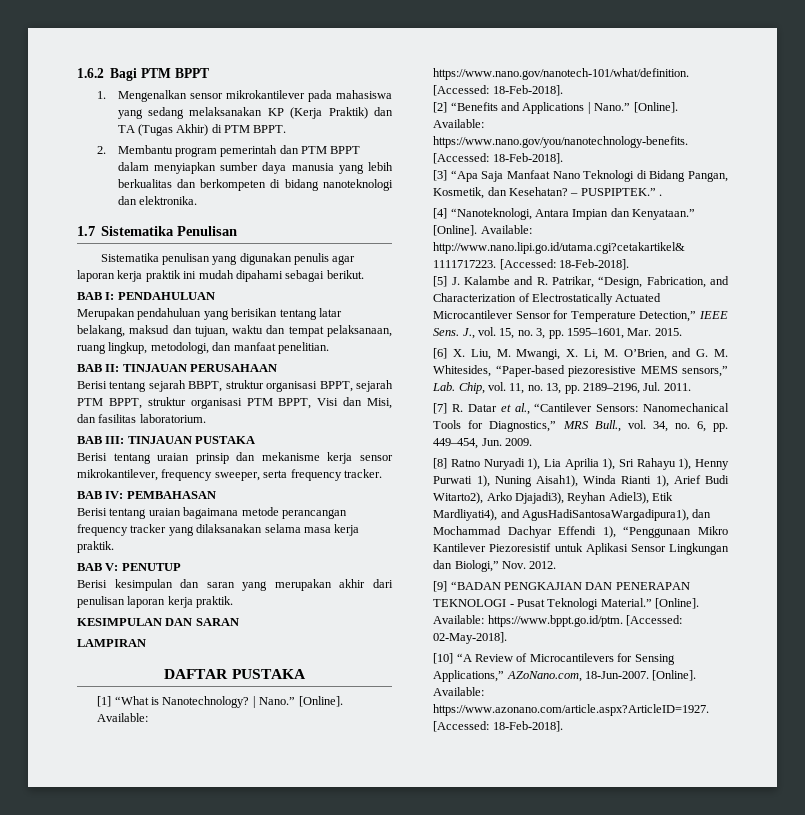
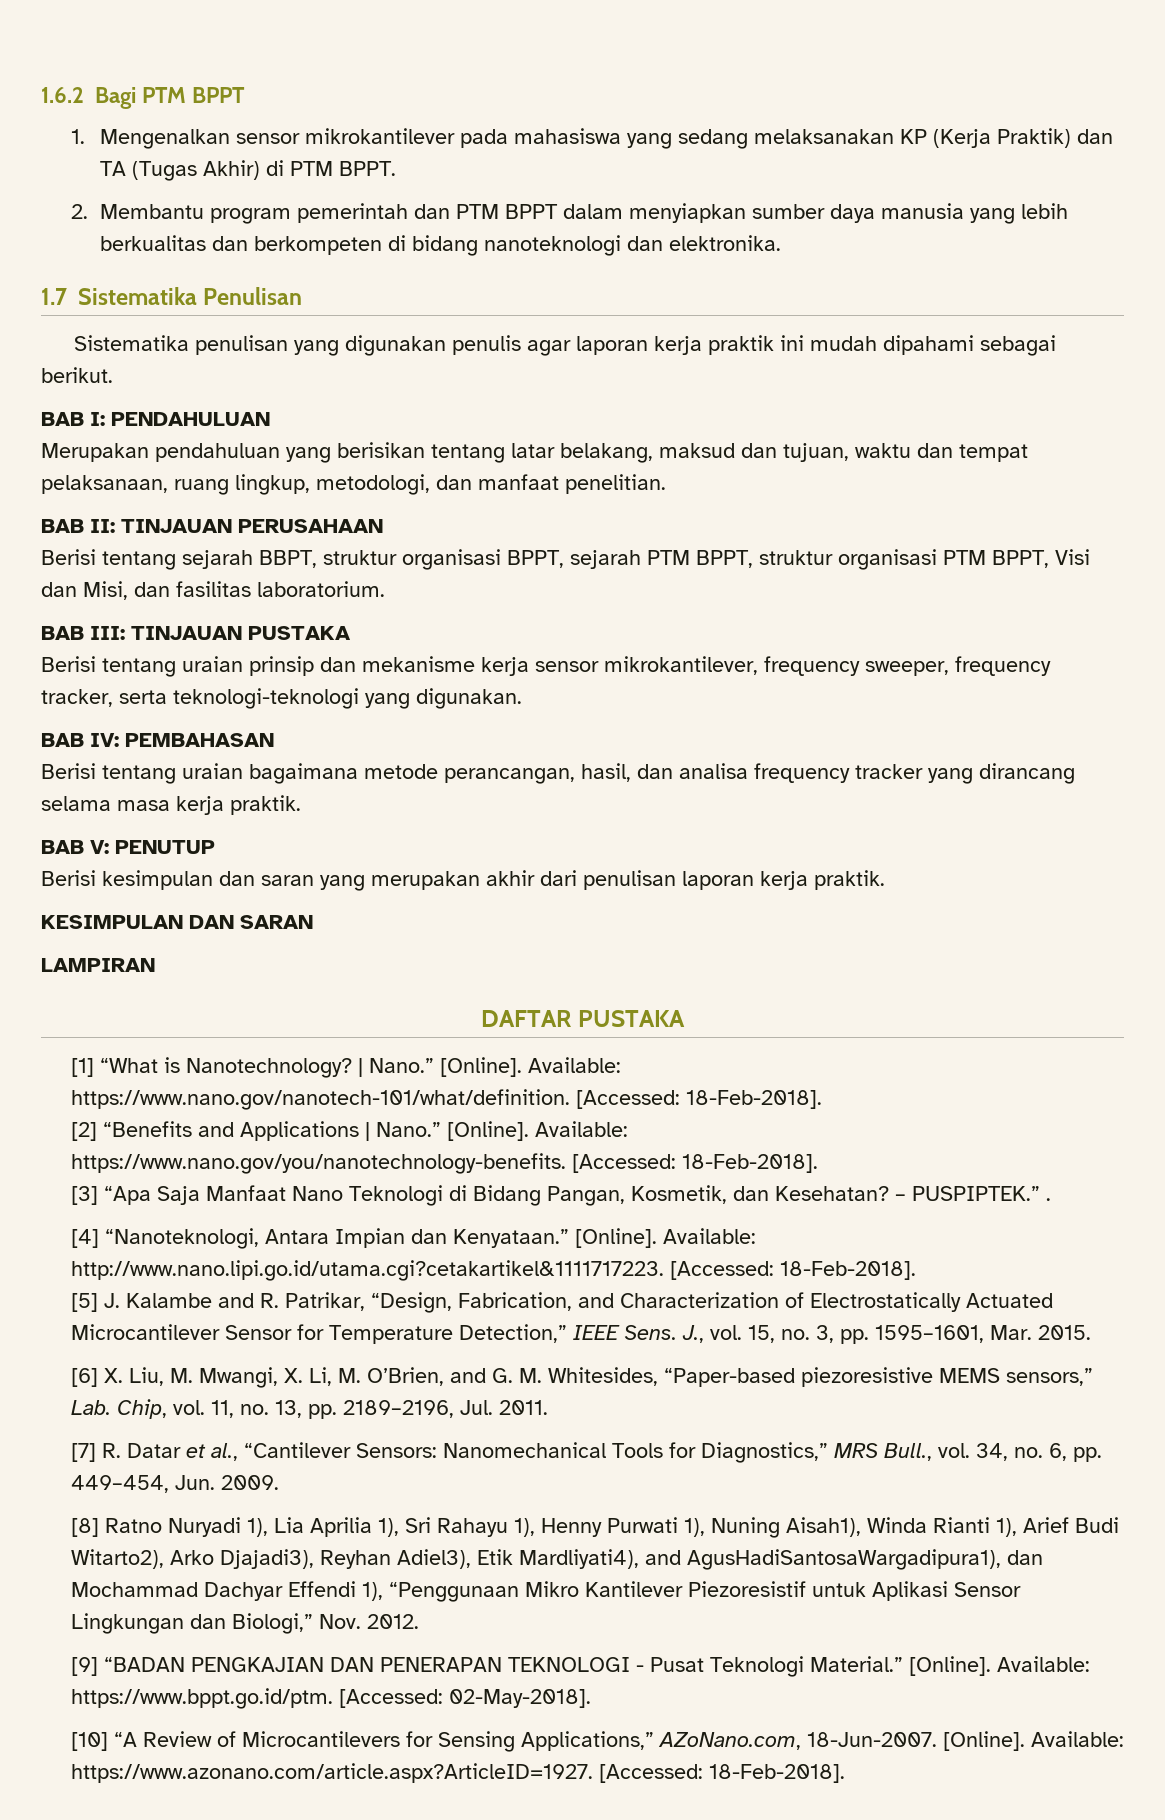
[263,469,382,481] serta frequency tracker. -> [955,656,1051,676] [41,688,522,709] frequency tracker, serta teknologi-teknologi yang digunakan.
[281,509,347,519] perancangan -> [444,763,748,784] perancangan, hasil, dan analisa
[196,524,263,533] dilaksanakan -> [979,763,1075,784] dirancang

